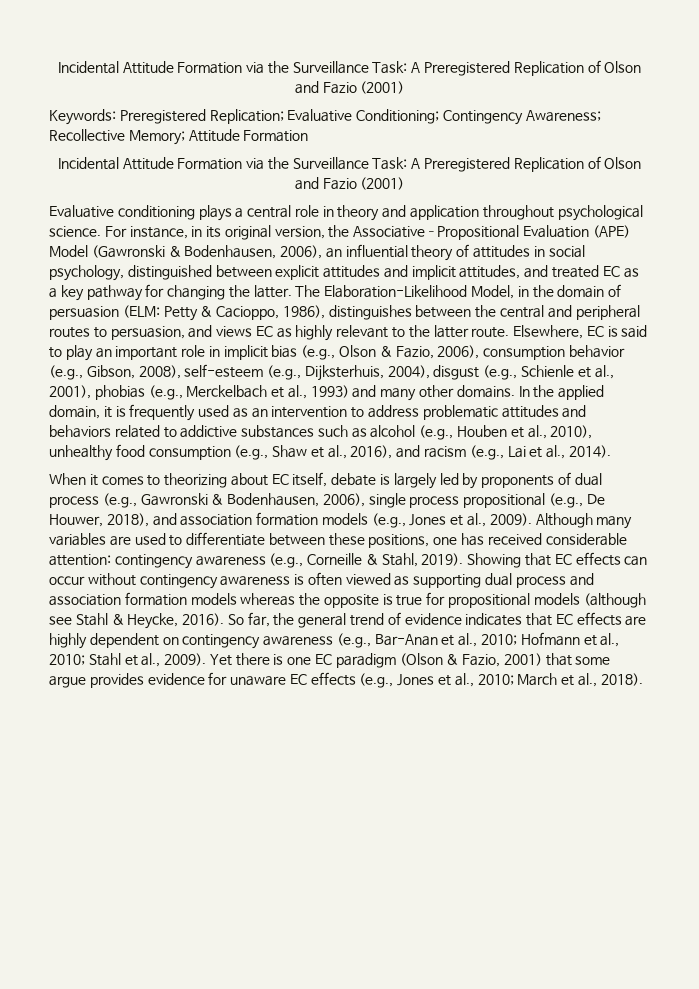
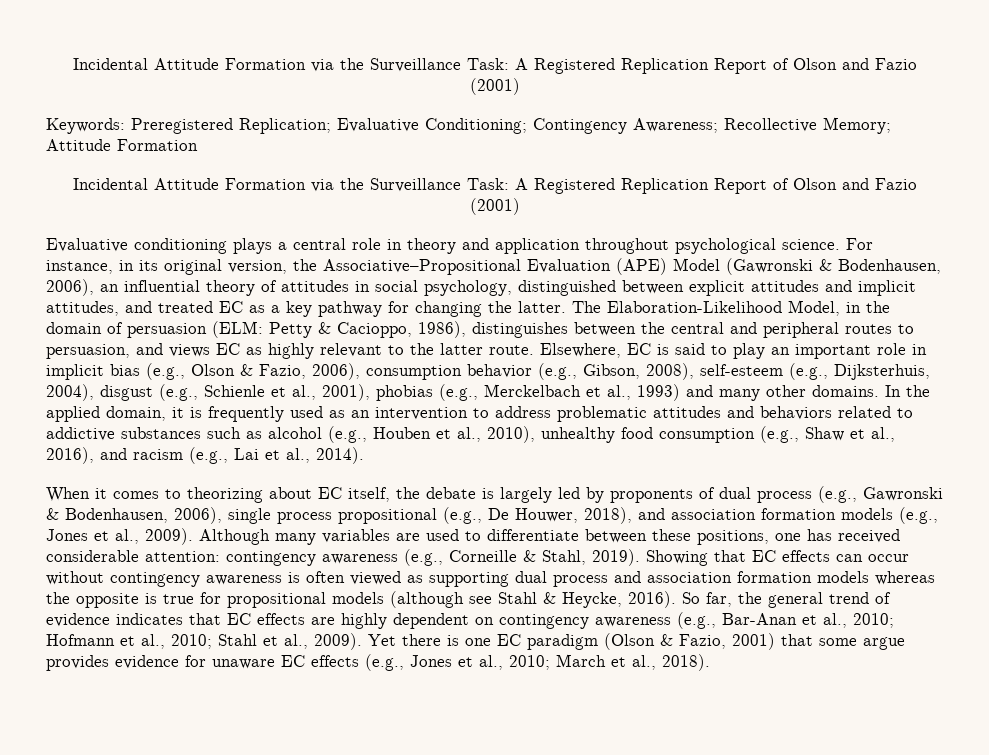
[57,61,584,76] Incidental Attitude Formation via the Surveillance Task: A Preregistered Replication -> [72,58,767,74] Incidental Attitude Formation via the Surveillance Task: A Registered Replication Report
[423,157,584,172] Preregistered Replication -> [533,178,767,194] Registered Replication Report
(328, 479) none -> [396,487,420,499] the

